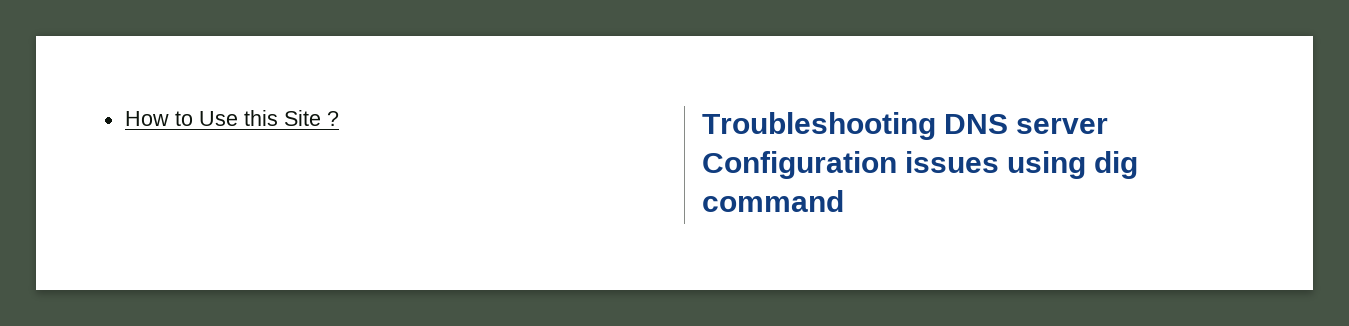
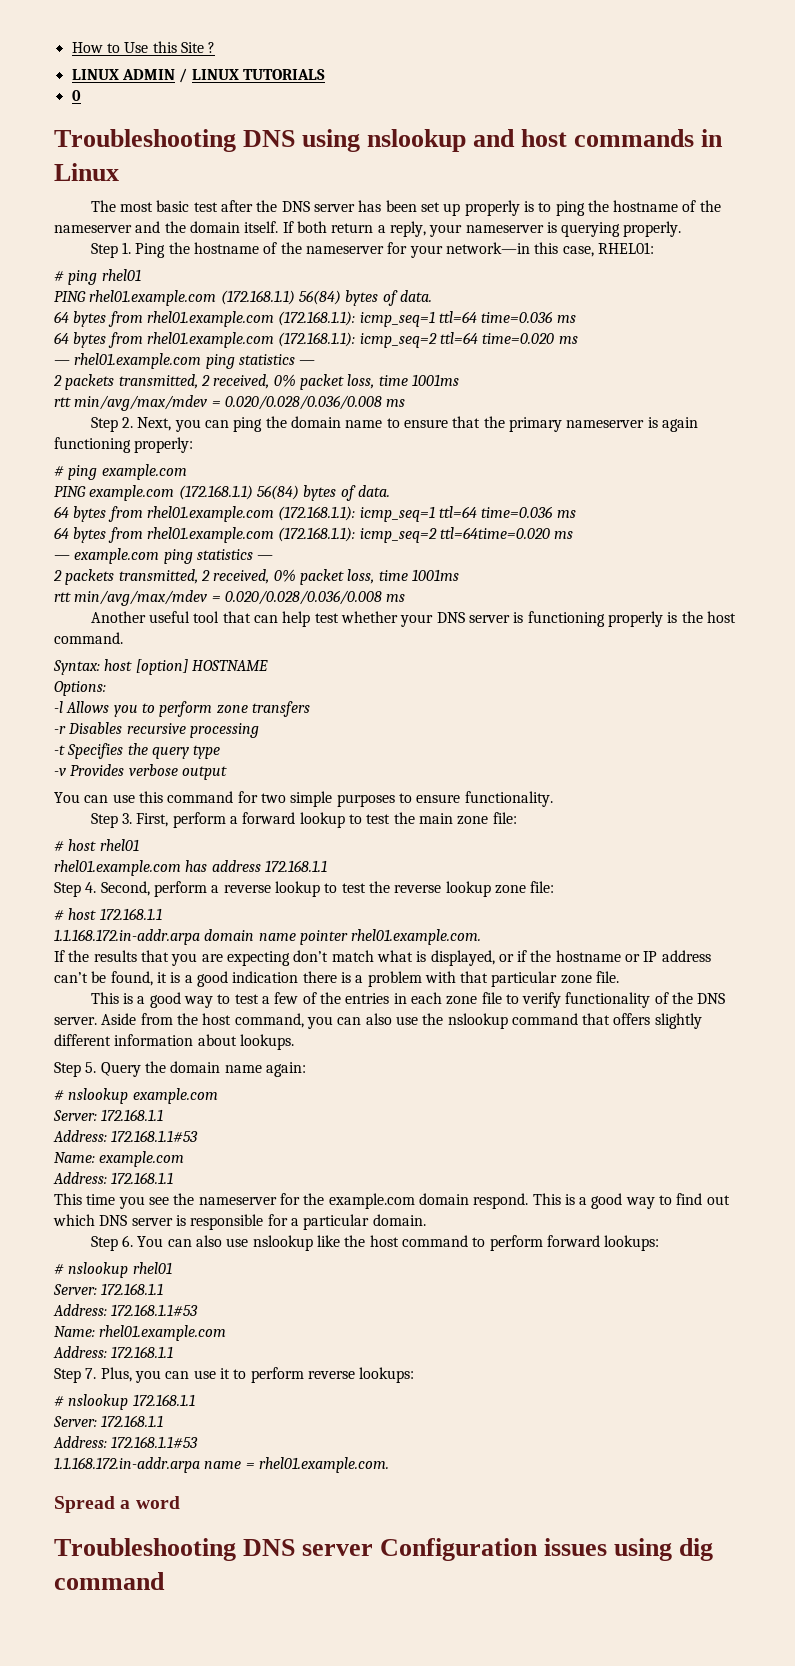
(339, 118) none -> [71,68,325,83] [71,90,81,101] [54,129,724,152] [54,163,119,181] [90,200,721,216] [54,221,682,237] [90,242,654,258] [54,269,141,285] [54,290,432,306] [54,311,576,327] [54,332,578,348] [54,353,316,369] [53,374,459,390] [54,395,406,411] [90,416,698,432] [54,437,194,453] [54,464,187,480] [54,485,390,501] [54,506,576,522] [54,527,574,543] [54,548,274,564] [53,569,459,585] [54,590,406,606] [90,611,736,627] [54,632,123,644] [53,659,268,675] [54,681,106,696] [54,701,310,717] [54,722,259,738] [54,743,221,759] [54,764,227,780] [54,791,553,807] [90,812,517,828] [54,839,139,851] [54,860,327,876] [54,881,555,897] [54,908,162,920] [54,929,482,945] [54,950,711,966] [54,971,620,987] [90,992,726,1008] [54,1013,702,1029] [54,1034,294,1050] [54,1061,306,1077] [54,1088,218,1104] [53,1109,164,1121] [53,1130,199,1142] [54,1151,185,1167] [53,1172,174,1184] [54,1193,730,1209] [53,1214,426,1230] [90,1235,660,1251] [54,1262,172,1278] [53,1283,164,1295] [53,1304,199,1316] [54,1325,227,1341] [53,1346,174,1358] [54,1367,415,1383] [54,1394,195,1410] [53,1415,164,1427] [53,1436,199,1448] [54,1457,389,1473] [54,1496,180,1513] // LINUX ADMIN / LINUX TUTORIALS // 0 // Troubleshooting DNS using nslookup and host commands in Linux // The most basic test after the DNS server has been set up properly is to ping the hostname of the nameserver and the domain itself. If both return a reply, your nameserver is querying properly. // Step 1. Ping the hostname of the nameserver for your network—in this case, RHEL01: // # ping rhel01 // PING rhel01.example.com (172.168.1.1) 56(84) bytes of data. // 64 bytes from rhel01.example.com (172.168.1.1): icmp_seq=1 ttl=64 time=0.036 ms // 64 bytes from rhel01.example.com (172.168.1.1): icmp_seq=2 ttl=64 time=0.020 ms // — rhel01.example.com ping statistics — // 2 packets transmitted, 2 received, 0% packet loss, time 1001ms // rtt min/avg/max/mdev = 0.020/0.028/0.036/0.008 ms // Step 2. Next, you can ping the domain name to ensure that the primary nameserver is again functioning properly: // # ping example.com // PING example.com (172.168.1.1) 56(84) bytes of data. // 64 bytes from rhel01.example.com (172.168.1.1): icmp_seq=1 ttl=64 time=0.036 ms // 64 bytes from rhel01.example.com (172.168.1.1): icmp_seq=2 ttl=64time=0.020 ms // — example.com ping statistics — // 2 packets transmitted, 2 received, 0% packet loss, time 1001ms // rtt min/avg/max/mdev = 0.020/0.028/0.036/0.008 ms // Another useful tool that can help test whether your DNS server is functioning properly is the host command. // Syntax: host [option] HOSTNAME // Options: // -l Allows you to perform zone transfers // -r Disables recursive processing // -t Specifies the query type // -v Provides verbose output // You can use this command for two simple purposes to ensure functionality. // Step 3. First, perform a forward lookup to test the main zone file: // # host rhel01 // rhel01.example.com has address 172.168.1.1 // Step 4. Second, perform a reverse lookup to test the reverse lookup zone file: // # host 172.168.1.1 // 1.1.168.172.in-addr.arpa domain name pointer rhel01.example.com. // If the results that you are expecting don’t match what is displayed, or if the hostname or IP address can’t be found, it is a good indication there is a problem with that particular zone file. // This is a good way to test a few of the entries in each zone file to verify functionality of the DNS server. Aside from the host command, you can also use the nslookup command that offers slightly different information about lookups. // Step 5. Query the domain name again: // # nslookup example.com // Server: 172.168.1.1 // Address: 172.168.1.1#53 // Name: example.com // Address: 172.168.1.1 // This time you see the nameserver for the example.com domain respond. This is a good way to find out which DNS server is responsible for a particular domain. // Step 6. You can also use nslookup like the host command to perform forward lookups: // # nslookup rhel01 // Server: 172.168.1.1 // Address: 172.168.1.1#53 // Name: rhel01.example.com // Address: 172.168.1.1 // Step 7. Plus, you can use it to perform reverse lookups: // # nslookup 172.168.1.1 // Server: 172.168.1.1 // Address: 172.168.1.1#53 // 1.1.168.172.in-addr.arpa name = rhel01.example.com. // Spread a word

